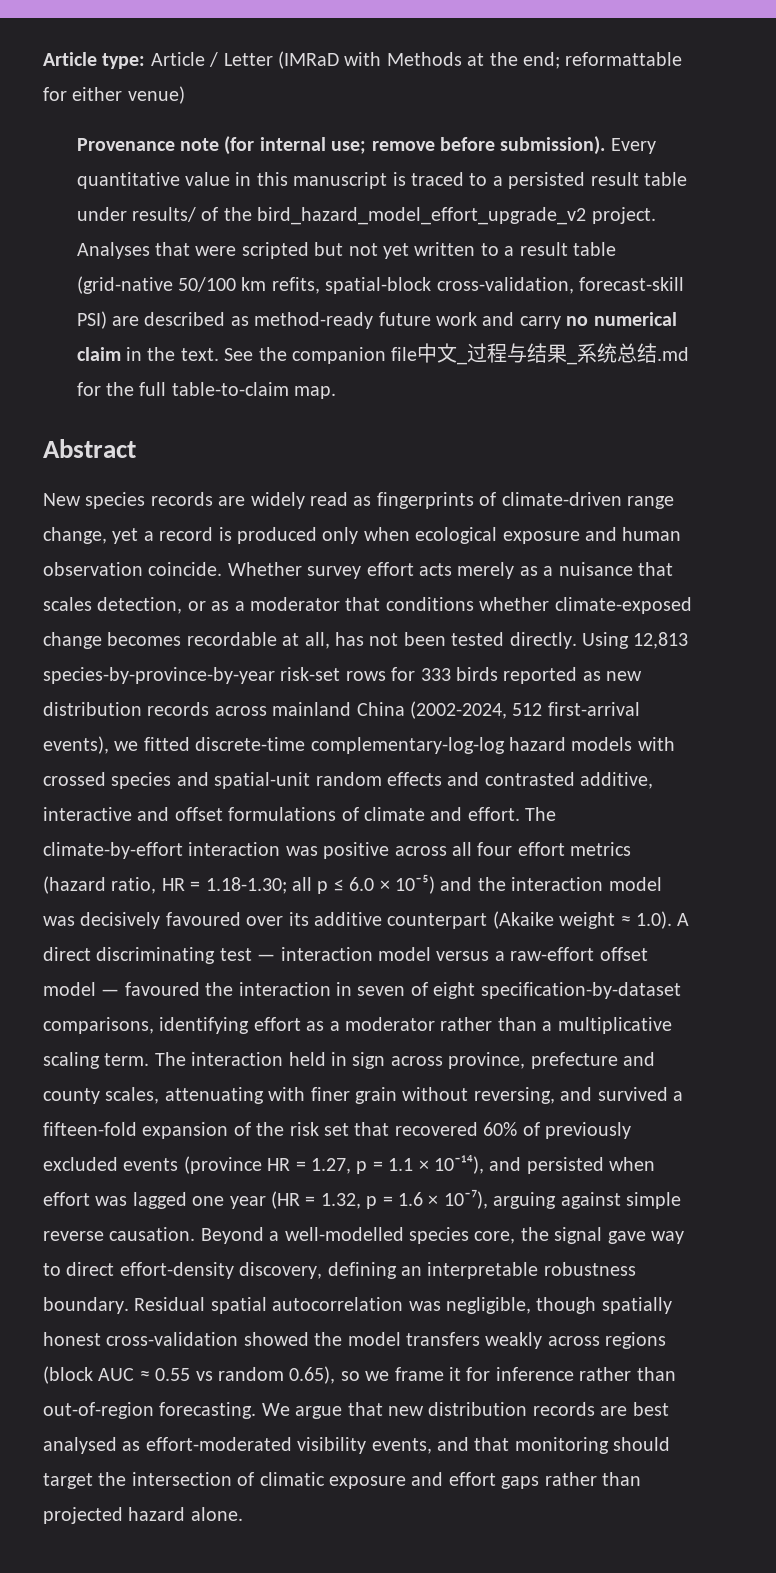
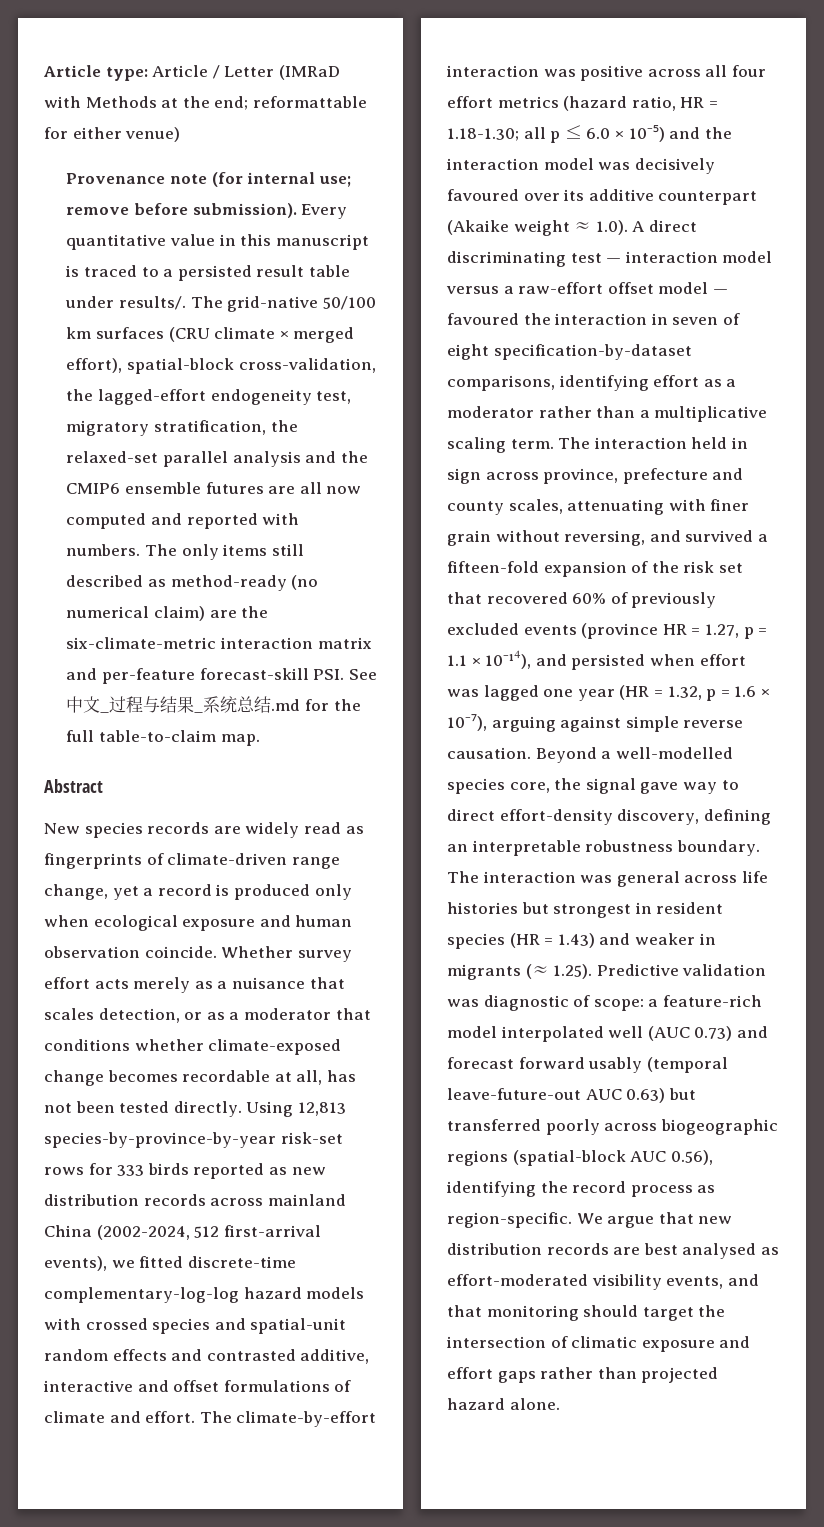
[131,207,656,225] [76,242,616,259] [76,276,684,294] [76,311,677,329] [76,347,418,364] results/ of the bird_hazard_model_effort_upgrade_v2 project. Analyses that were scripted but not yet written to a result table (grid-native 50/100 km refits, spatial-block cross-validation, forecast-skill PSI) are described as method-ready future work and carry no numerical claim in the text. See the companion file -> [118,296,376,312] [66,327,355,343] [66,358,376,374] [66,389,352,405] [66,420,298,436] [66,451,368,467] [66,482,362,494] [66,513,300,529] [66,544,304,560] [66,575,319,591] [66,606,269,621] [66,637,372,649] [66,668,377,684] results/. The grid-native 50/100 km surfaces (CRU climate × merged effort), spatial-block cross-validation, the lagged-effort endogeneity test, migratory stratification, the relaxed-set parallel analysis and the CMIP6 ensemble futures are all now computed and reported with numbers. The only items still described as method-ready (no numerical claim) are the six-climate-metric interaction matrix and per-feature forecast-skill PSI. See
[134,1297,672,1314] [43,1332,667,1349] [43,1366,676,1384] [43,1402,257,1419] Residual spatial autocorrelation was negligible, though spatially honest cross-validation showed the model transfers weakly across regions (block AUC ≈ 0.55 vs random 0.65), so we frame it for inference rather than out-of-region forecasting. -> [447,871,768,887] [447,902,724,918] [447,933,716,949] [447,964,767,980] [447,995,762,1011] [447,1026,768,1042] [447,1057,728,1073] [447,1088,696,1103] [447,1119,778,1135] [447,1150,713,1166] [446,1181,716,1197] [447,1212,572,1228] The interaction was general across life histories but strongest in resident species (HR = 1.43) and weaker in migrants (≈ 1.25). Predictive validation was diagnostic of scope: a feature-rich model interpolated well (AUC 0.73) and forecast forward usably (temporal leave-future-out AUC 0.63) but transferred poorly across biogeographic regions (spatial-block AUC 0.56), identifying the record process as region-specific.

